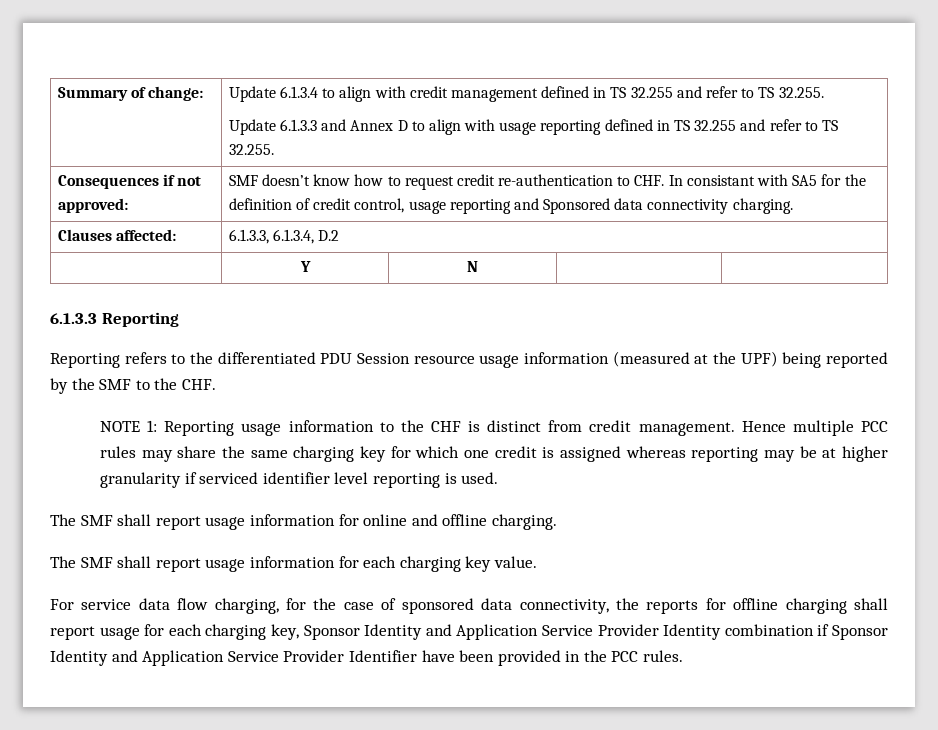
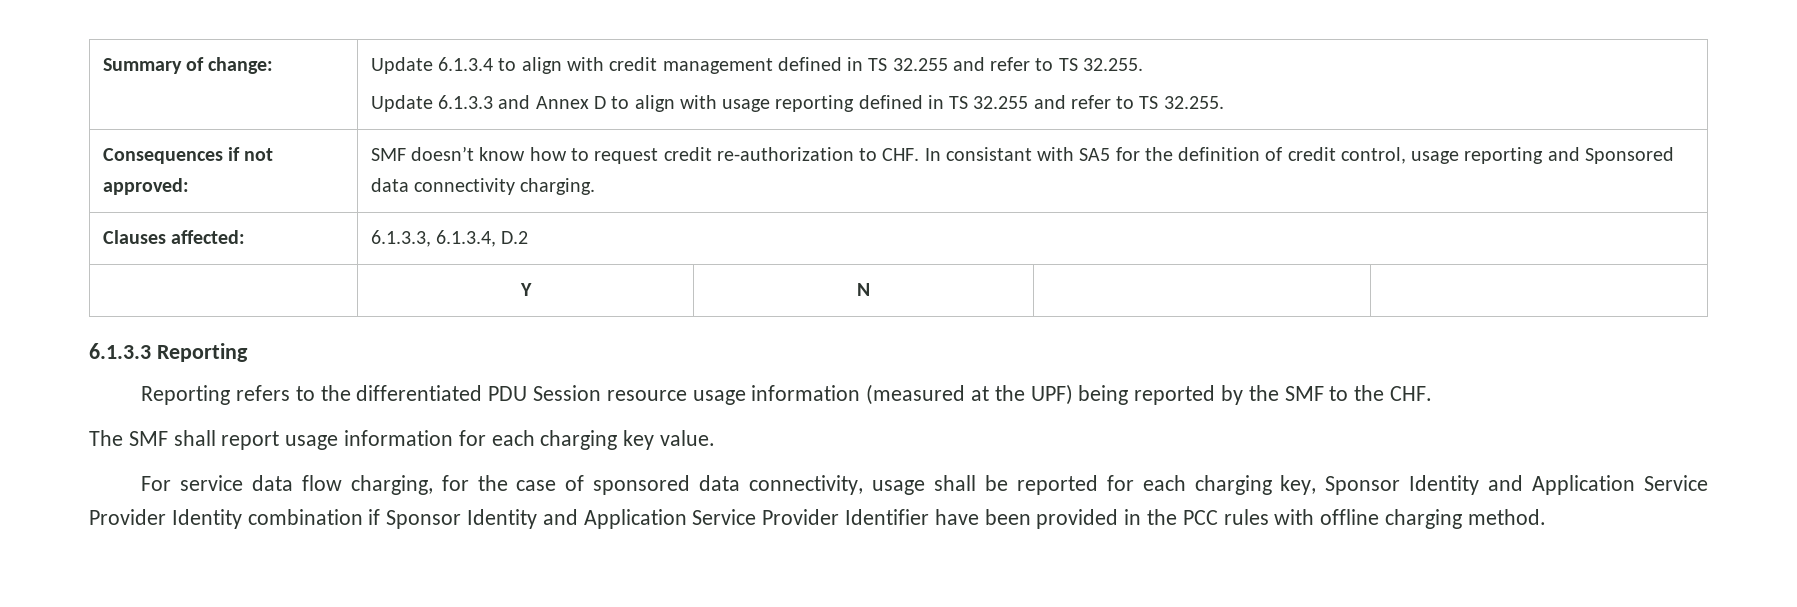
[498,174,614,186] re-authentication -> [716,147,854,161] re-authorization
[100,420,888,436] [100,446,889,462] [100,472,499,488] [50,514,557,530] // NOTE 1: Reporting usage information to the CHF is distinct from credit management. Hence multiple PCC rules may share the same charging key for which one credit is assigned whereas reporting may be at higher granularity if serviced identifier level reporting is used. // The SMF shall report usage information for online and offline charging. -> (1432, 393) none
[615,598,888,614] [50,626,140,640] the reports for offline charging shall report usage -> [872,475,1098,495] usage shall be reported
[643,650,684,662] rules. -> [1223,509,1546,529] rules with offline charging method.

